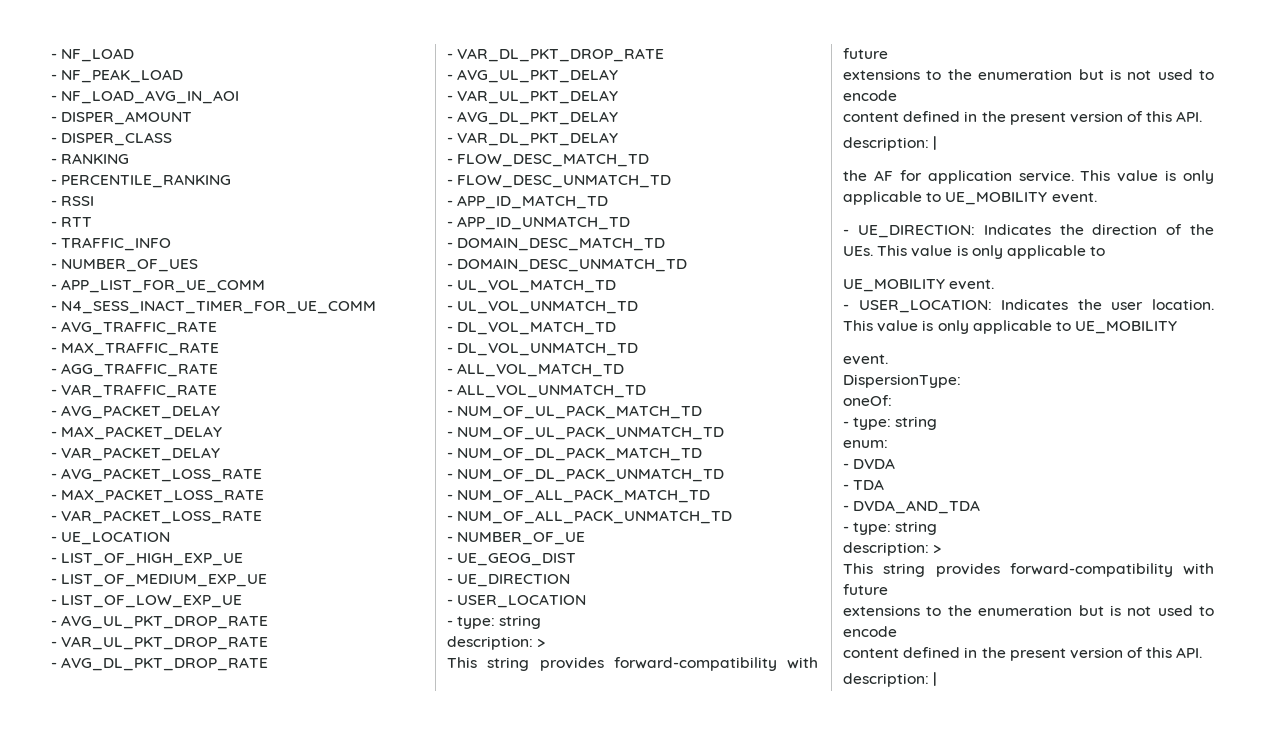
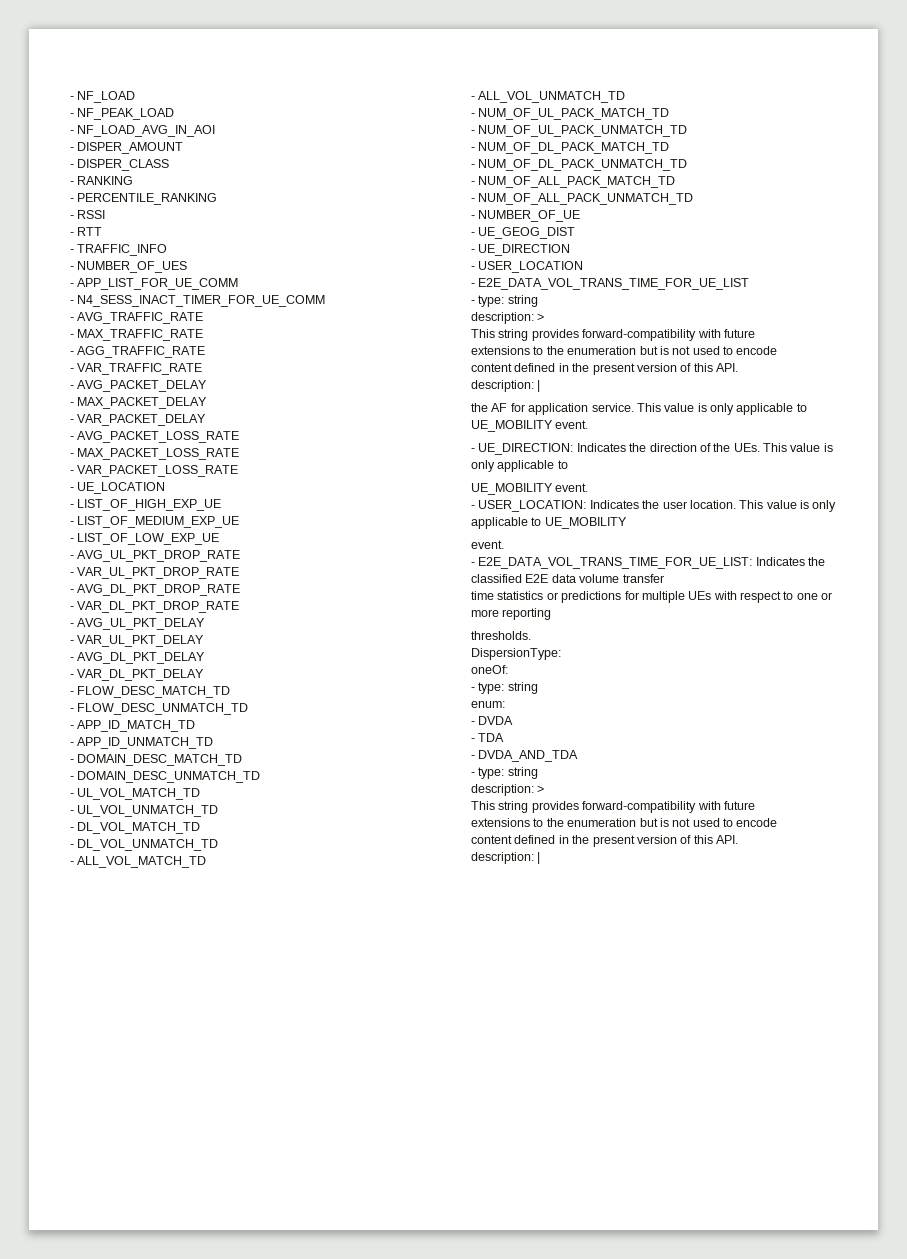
(587, 601) none -> [471,278,750,290] // - E2E_DATA_VOL_TRANS_TIME_FOR_UE_LIST
(888, 359) none -> [471,557,826,569] [471,574,664,583] [471,591,833,603] [471,608,552,620] [471,631,531,640] // - E2E_DATA_VOL_TRANS_TIME_FOR_UE_LIST: Indicates the classified E2E data volume transfer // time statistics or predictions for multiple UEs with respect to one or more reporting // thresholds.

